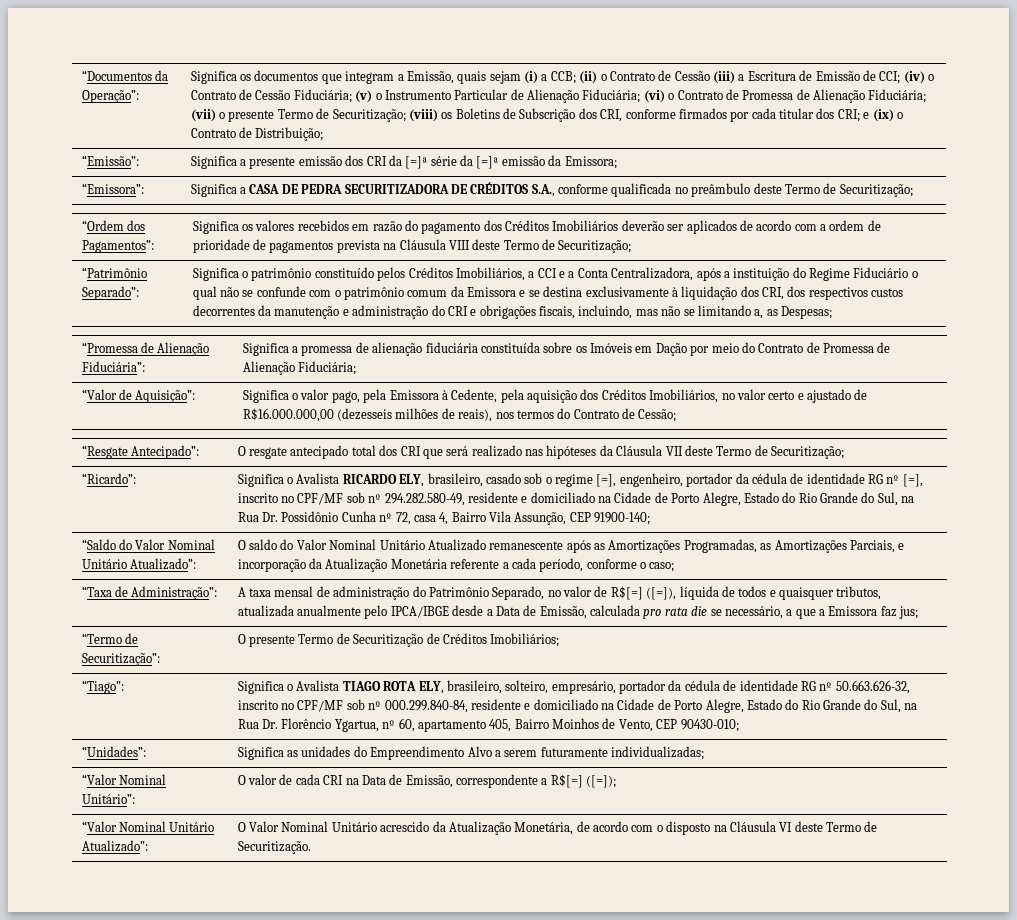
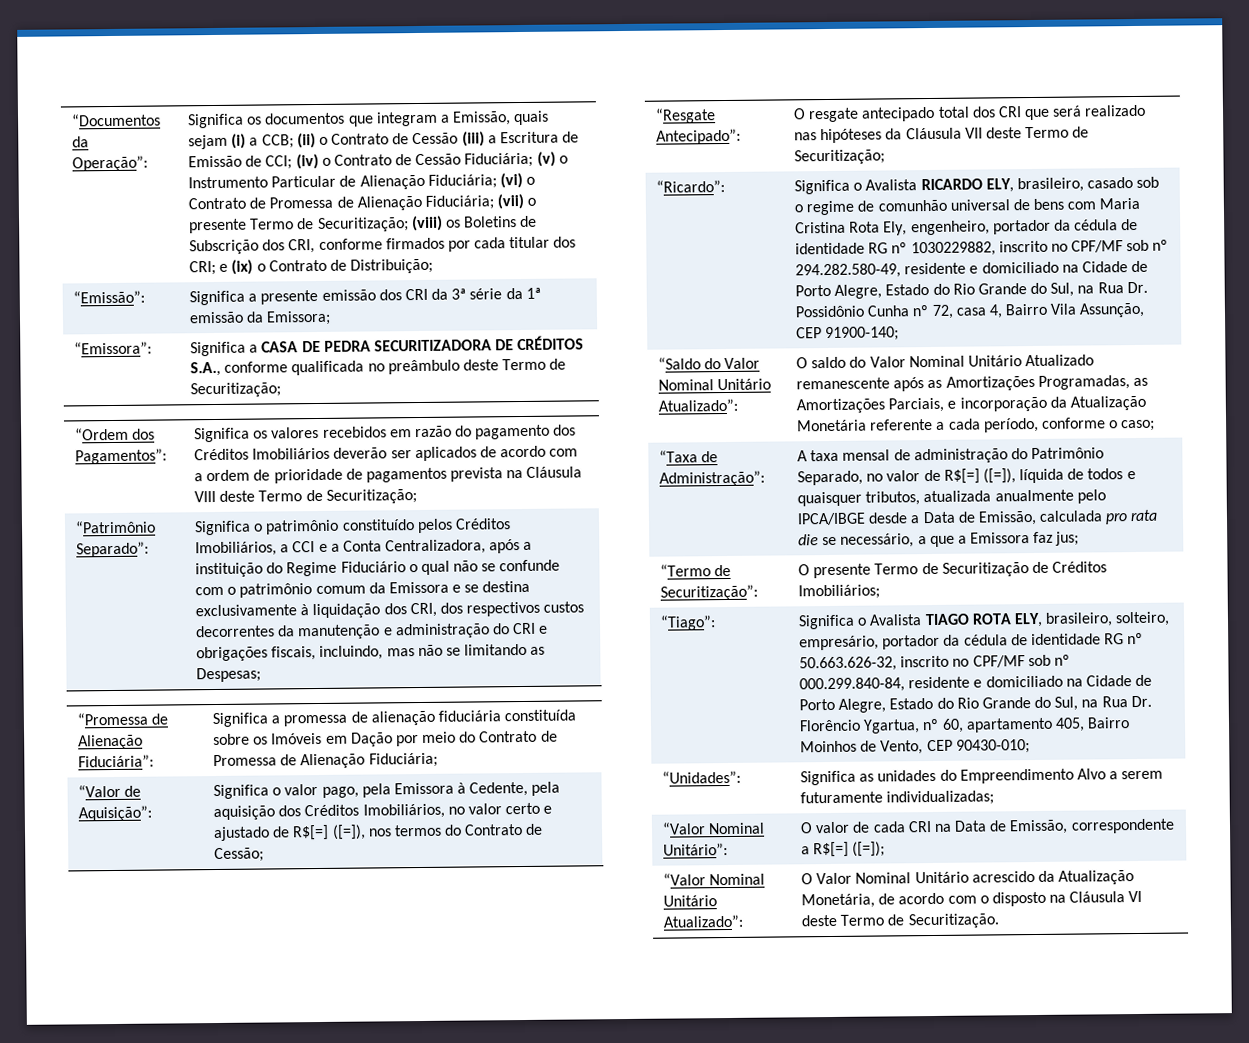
[405,156,428,169] [=]ª -> [451,288,467,300] 3ª
[476,156,499,169] [=]ª -> [525,287,541,299] 1ª
[754,309,764,319] a, -> (528, 649) none
[242,408,493,422] R$16.000.000,00 (dezesseis milhões de reais), -> [292,824,366,841] R$[=] ([=]),
[596,474,617,487] [=], -> [857,197,1141,212] [794,221,908,236] de comunhão universal de bens com Maria Cristina Rota Ely,
[902,474,923,487] [=], -> [910,241,996,257] 1030229882,

